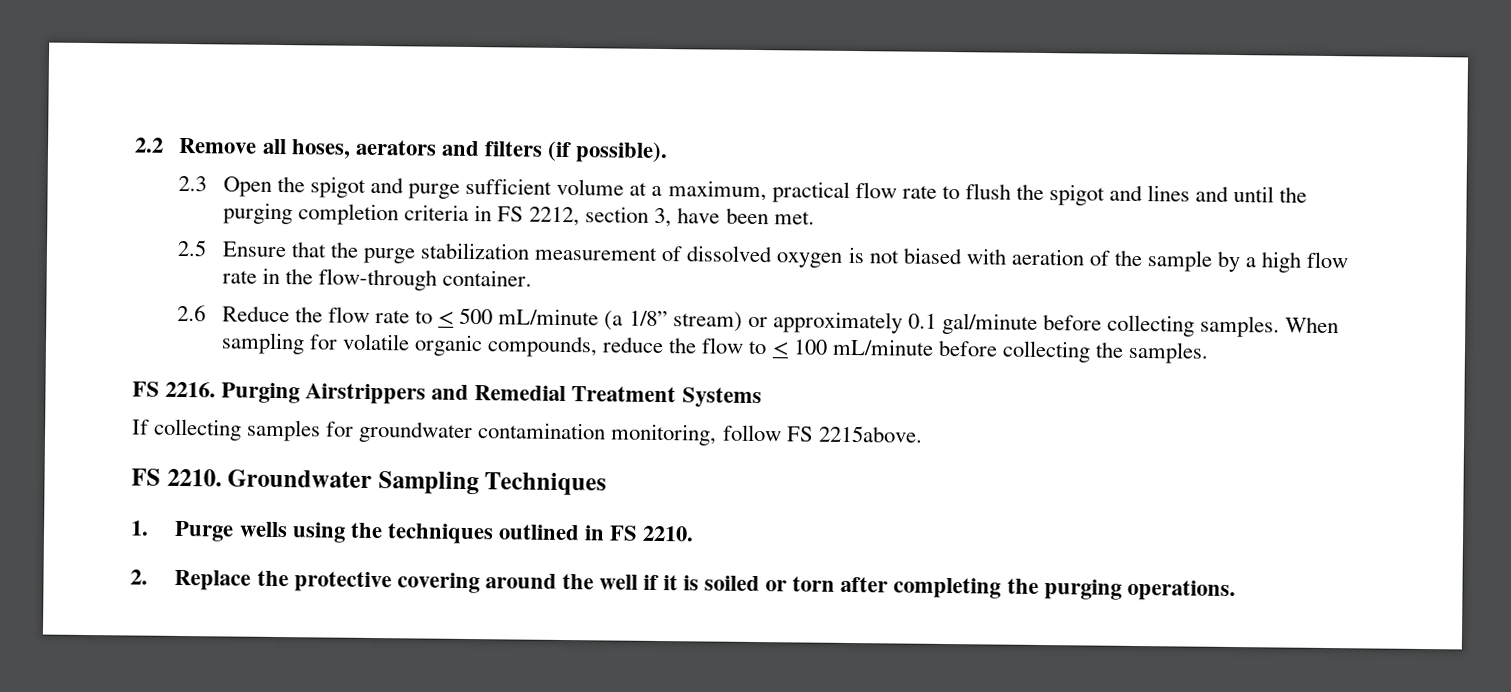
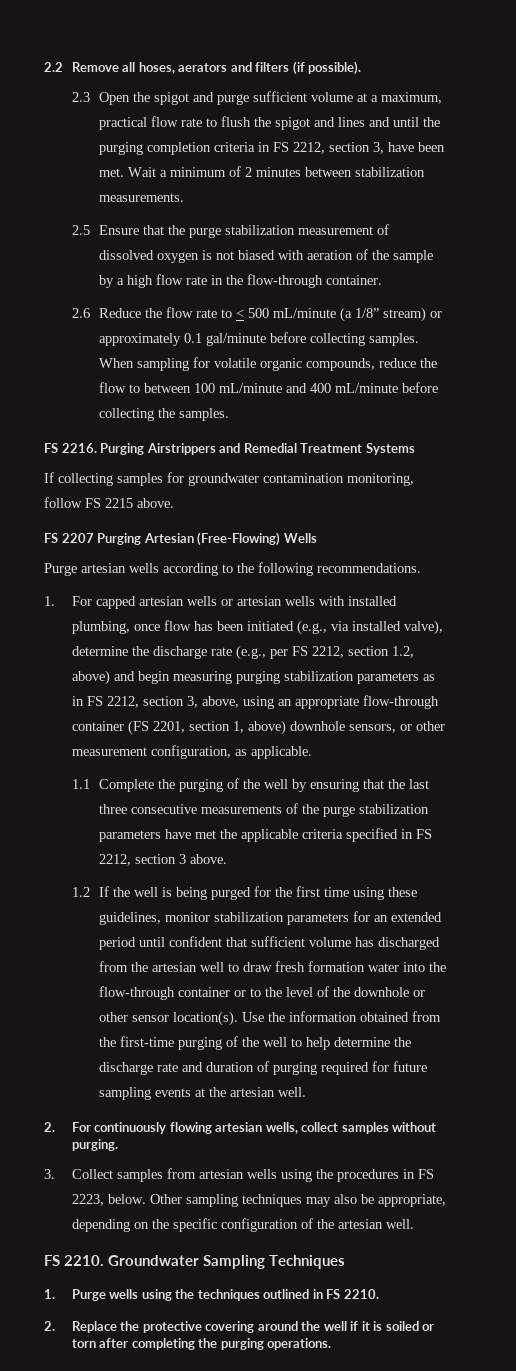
(815, 218) none -> [128,166,426,177] [99,193,185,202] Wait a minimum of 2 minutes between stabilization measurements.
[771,341,789,356] < -> [144,383,192,393] between
(934, 347) none -> [286,383,399,393] and 400 mL/minute
[818,425,923,443] 2215above. -> [105,498,174,508] [44,532,317,546] [44,562,421,576] [44,596,397,609] [71,620,443,635] [71,645,414,660] [71,670,435,685] [71,695,439,709] [71,720,445,735] [71,745,312,759] [71,778,430,792] [99,803,430,817] [99,828,433,842] [99,854,228,866] [71,886,418,900] [99,911,443,925] [99,936,441,950] [99,961,447,972] [99,986,426,1000] [99,1011,442,1026] [99,1036,412,1050] [99,1061,428,1075] [99,1087,307,1100] [44,1122,437,1134] [71,1139,118,1151] [44,1168,434,1182] [71,1194,446,1207] [71,1218,414,1232] 2215 above. // FS 2207 Purging Artesian (Free-Flowing) Wells // Purge artesian wells according to the following recommendations. // 1. For capped artesian wells or artesian wells with installed plumbing, once flow has been initiated (e.g., via installed valve), determine the discharge rate (e.g., per FS 2212, section 1.2, above) and begin measuring purging stabilization parameters as in FS 2212, section 3, above, using an appropriate flow-through container (FS 2201, section 1, above) downhole sensors, or other measurement configuration, as applicable. // 1.1 Complete the purging of the well by ensuring that the last three consecutive measurements of the purge stabilization parameters have met the applicable criteria specified in FS 2212, section 3 above. // 1.2 If the well is being purged for the first time using these guidelines, monitor stabilization parameters for an extended period until confident that sufficient volume has discharged from the artesian well to draw fresh formation water into the flow-through container or to the level of the downhole or other sensor location(s). Use the information obtained from the first-time purging of the well to help determine the discharge rate and duration of purging required for future sampling events at the artesian well. // 2. For continuously flowing artesian wells, collect samples without purging. // 3. Collect samples from artesian wells using the procedures in FS 2223, below. Other sampling techniques may also be appropriate, depending on the specific configuration of the artesian well.

